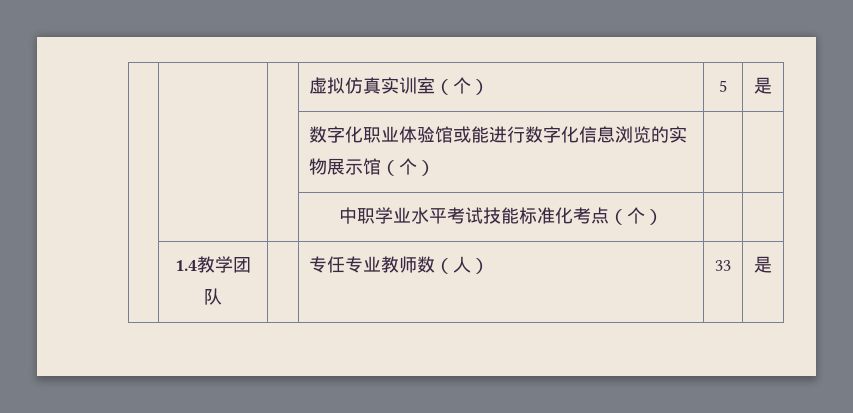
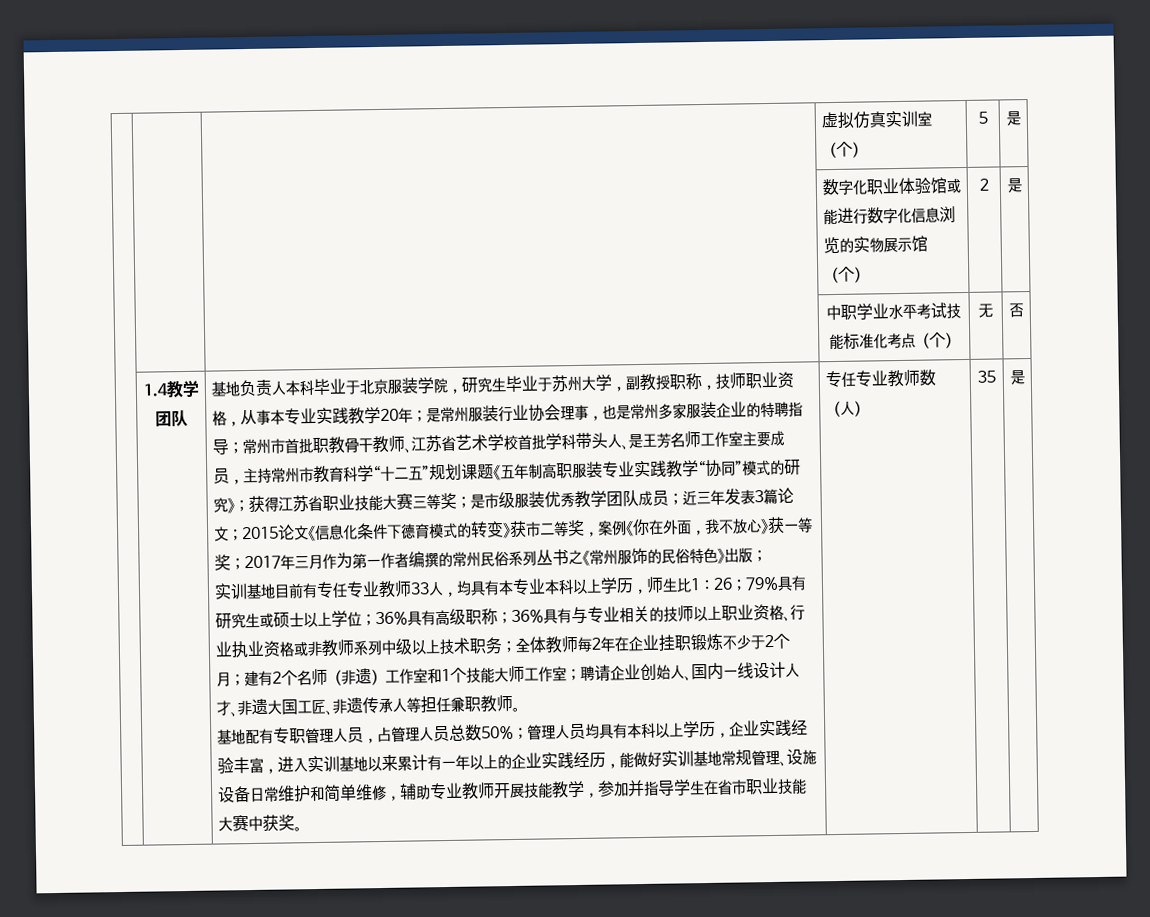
(435, 168) | -> [978,178,989,191] [1006,178,1022,194] 2 | 是
(663, 217) | -> [978,303,993,318] [1008,303,1024,318] 无 | 否
(222, 296) none -> [210,371,794,397] [211,401,803,427] [211,430,785,455] [212,459,801,485] [212,487,794,514] [213,516,813,542] [213,547,767,571] [213,575,807,600] [214,604,805,629] [214,633,790,659] [215,661,800,687] [215,694,520,717] [216,719,808,745] [216,748,817,774] [216,777,807,803] [217,814,302,832] 基地负责人本科毕业于北京服装学院，研究生毕业于苏州大学，副教授职称，技师职业资格，从事本专业实践教学20年；是常州服装行业协会理事，也是常州多家服装企业的特聘指导；常州市首批职教骨干教师、江苏省艺术学校首批学科带头人、是王芳名师工作室主要成员，主持常州市教育科学“十二五”规划课题《五年制高职服装专业实践教学“协同”模式的研究》；获得江苏省职业技能大赛三等奖；是市级服装优秀教学团队成员；近三年发表3篇论文；2015论文《信息化条件下德育模式的转变》获市二等奖，案例《你在外面，我不放心》获一等奖；2017年三月作为第一作者编撰的常州民俗系列丛书之《常州服饰的民俗特色》出版； // 实训基地目前有专任专业教师33人，均具有本专业本科以上学历，师生比1：26；79%具有研究生或硕士以上学位；36%具有高级职称；36%具有与专业相关的技师以上职业资格、行业执业资格或非教师系列中级以上技术职务；全体教师每2年在企业挂职锻炼不少于2个月；建有2个名师（非遗）工作室和1个技能大师工作室；聘请企业创始人、国内一线设计人才、非遗大国工匠、非遗传承人等担任兼职教师。 // 基地配有专职管理人员，占管理人员总数50%；管理人员均具有本科以上学历，企业实践经验丰富，进入实训基地以来累计有一年以上的企业实践经历，能做好实训基地常规管理、设施设备日常维护和简单维修，辅助专业教师开展技能教学，参加并指导学生在省市职业技能大赛中获奖。
[715,260,731,271] 33 -> [977,370,996,383] 35

